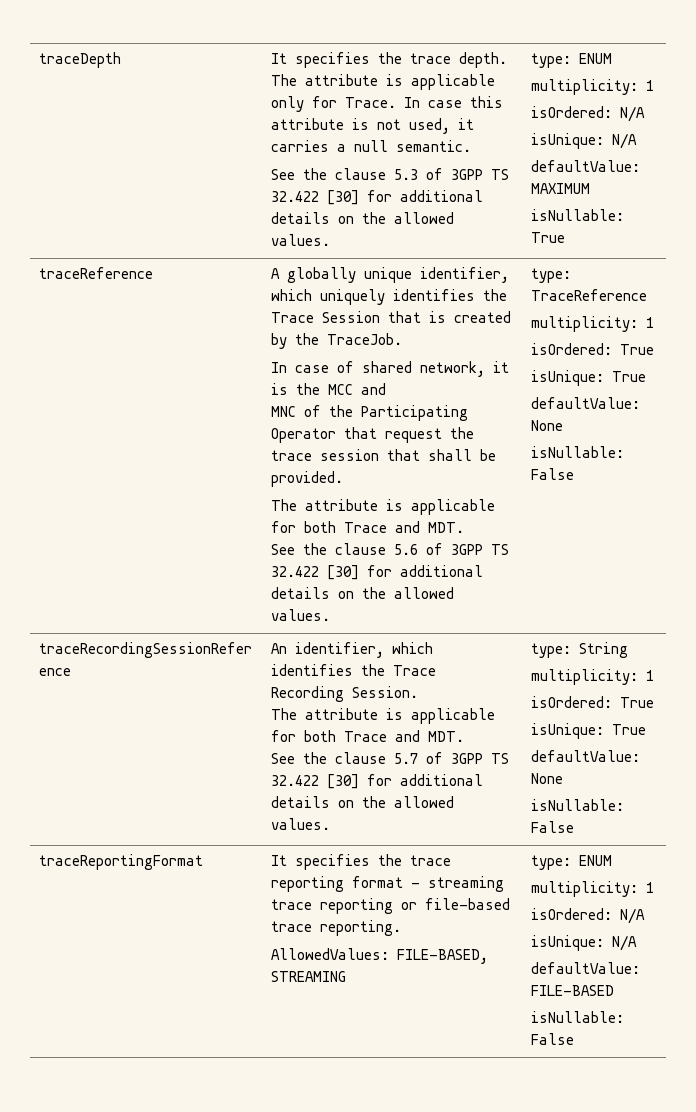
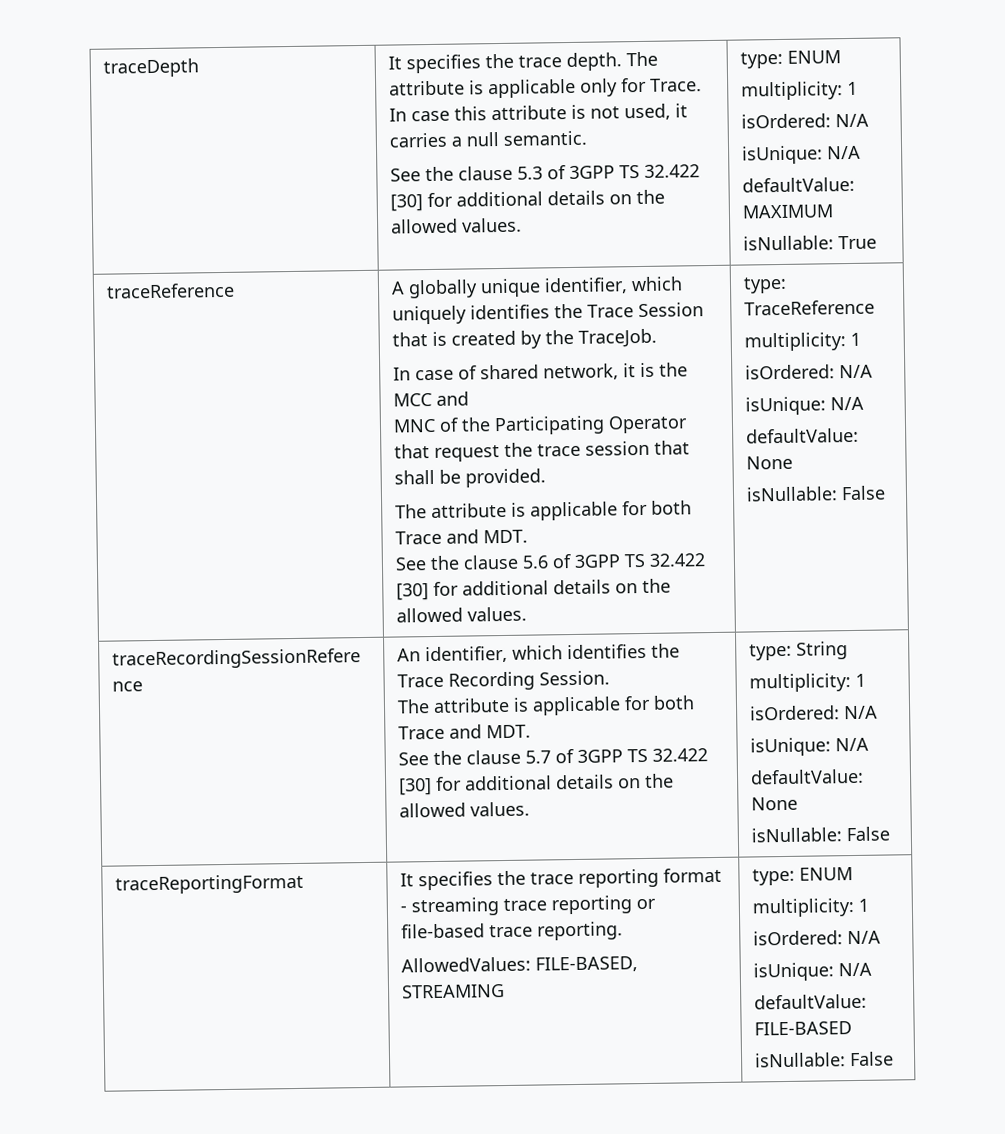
[620,344,655,355] [531,370,647,386] True // isUnique: True -> [839,364,874,379] [745,396,865,416] N/A // isUnique: N/A
[620,697,655,708] [531,723,647,739] True // isUnique: True -> [844,705,879,720] [750,737,870,757] N/A // isUnique: N/A

